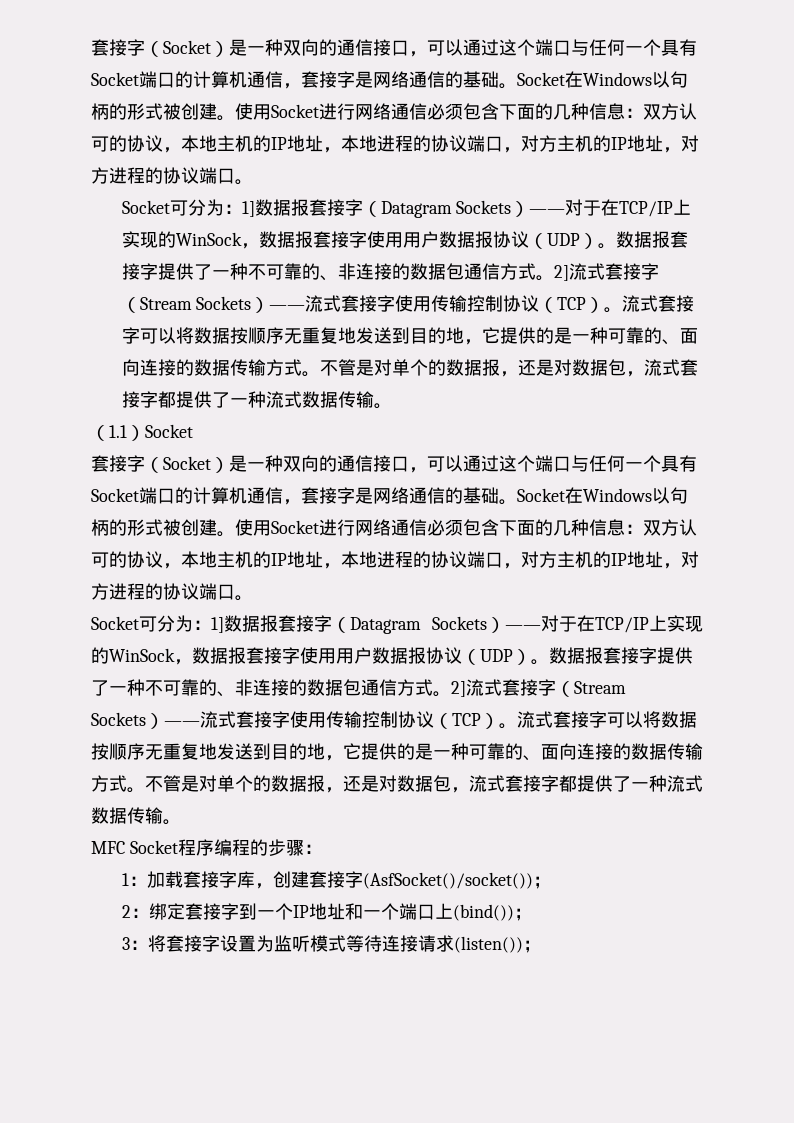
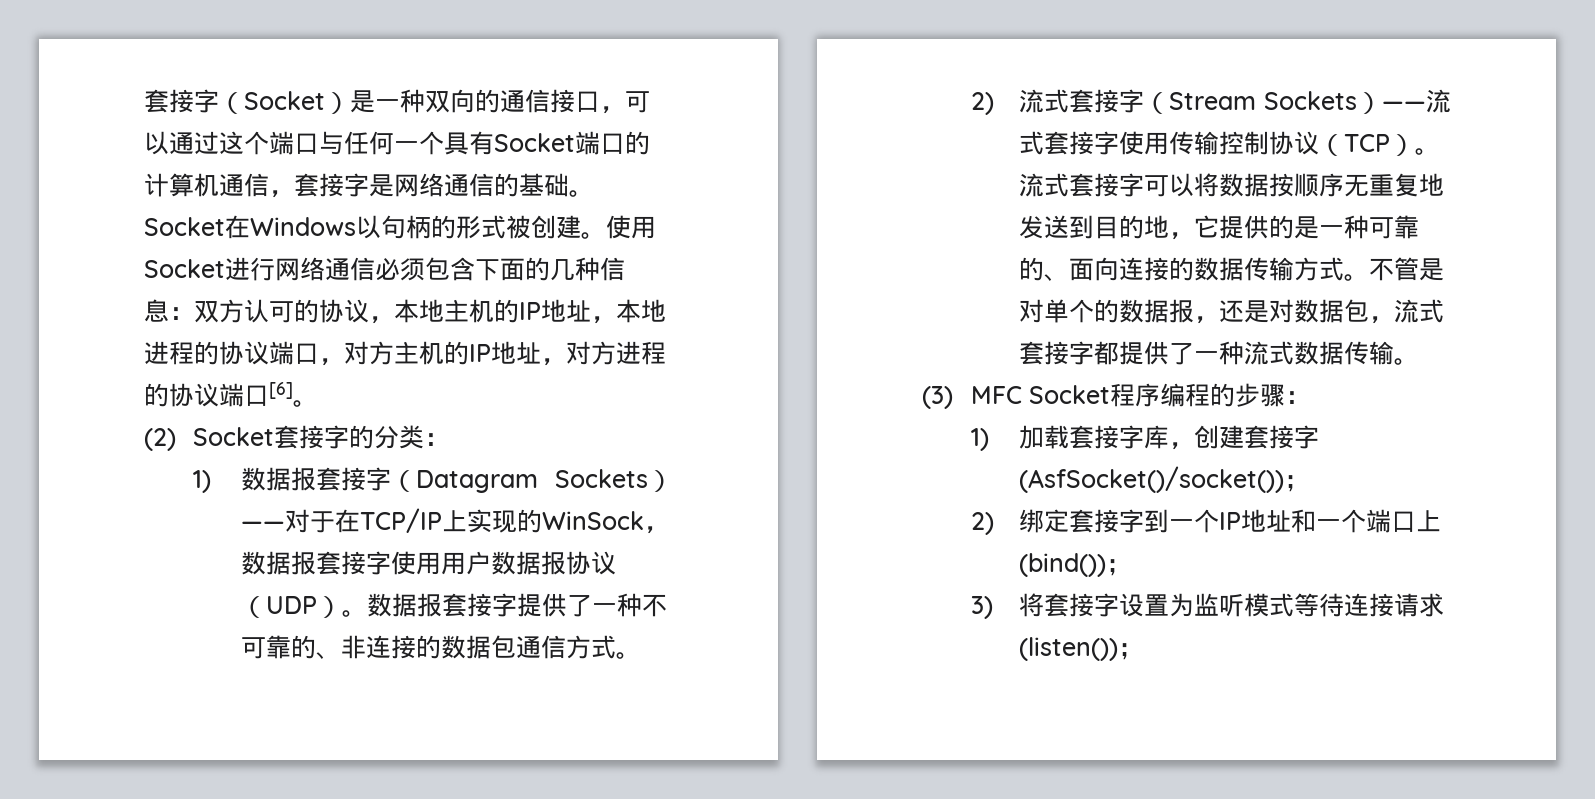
[235,179,253,185] [121,199,255,217] 。 // Socket可分为：1] -> [269,382,293,399] [293,400,318,407] [144,425,449,451] [192,470,211,493] [6]。 // (2) Socket套接字的分类： // 1)
[553,265,569,281] 2] -> [970,92,994,115] // 2)
[91,424,193,441] [91,455,697,473] [91,487,688,505] [91,519,697,537] [91,551,699,569] [91,583,253,601] [91,615,703,634] [91,647,693,665] [91,679,626,697] [91,711,697,729] [91,743,703,761] [91,775,703,793] [91,807,181,825] （1.1）Socket // 套接字（Socket）是一种双向的通信接口，可以通过这个端口与任何一个具有Socket端口的计算机通信，套接字是网络通信的基础。Socket在Windows以句柄的形式被创建。使用Socket进行网络通信必须包含下面的几种信息：双方认可的协议，本地主机的IP地址，本地进程的协议端口，对方主机的IP地址，对方进程的协议端口。 // Socket可分为：1]数据报套接字（Datagram Sockets）——对于在TCP/IP上实现的WinSock，数据报套接字使用用户数据报协议（UDP）。数据报套接字提供了一种不可靠的、非连接的数据包通信方式。2]流式套接字（Stream Sockets）——流式套接字使用传输控制协议（TCP）。流式套接字可以将数据按顺序无重复地发送到目的地，它提供的是一种可靠的、面向连接的数据传输方式。不管是对单个的数据报，还是对数据包，流式套接字都提供了一种流式数据传输。 // -> [922,386,953,409] (3)
[121,873,147,886] 1： -> [970,428,989,451] 1)
[121,905,149,918] 2： -> [970,512,994,535] 2)
[121,937,148,950] 3： -> [970,596,993,619] 3)

